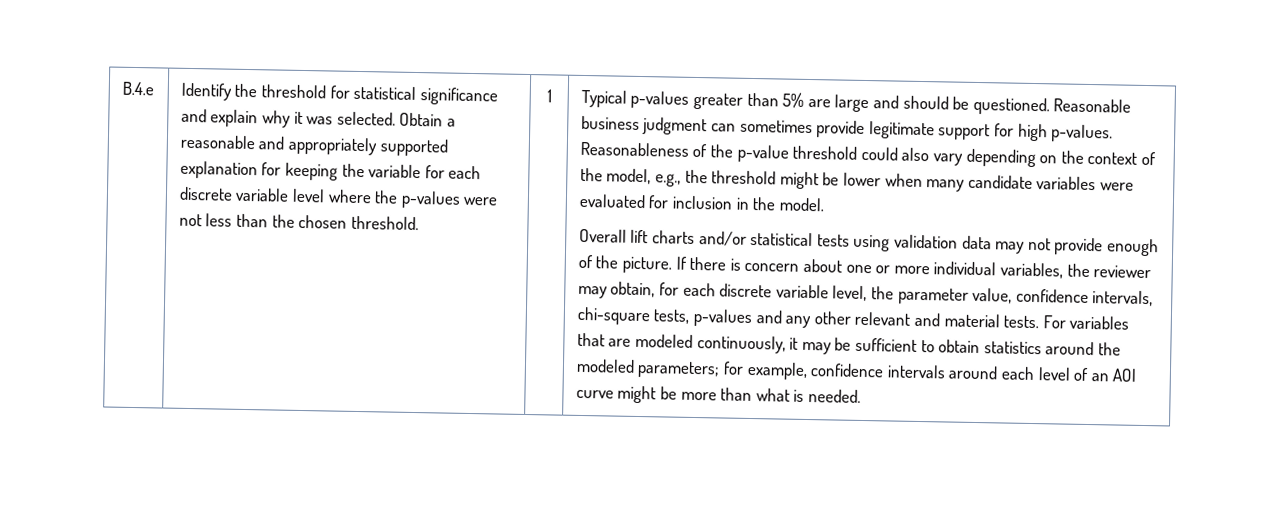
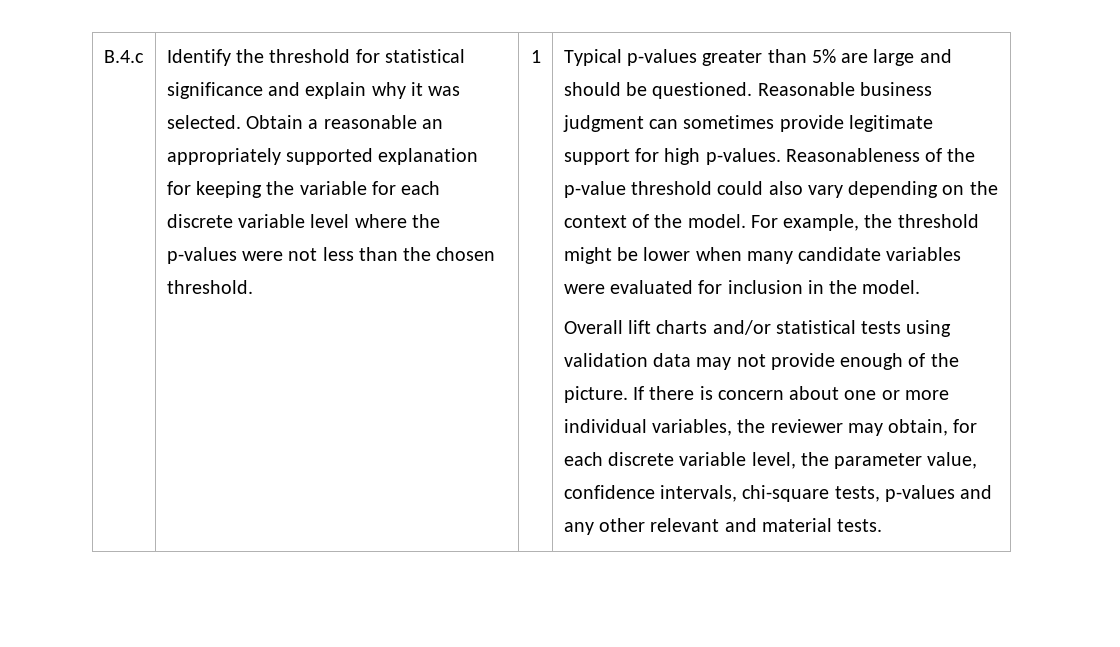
[121,81,154,96] B.4.e -> [103,50,144,63] B.4.c
[258,136,286,150] and -> [421,119,443,129] an
[606,168,682,187] model, e.g., -> [687,214,860,231] model. For example,
[1042,315,1130,330] [576,332,1121,356] [575,358,1138,382] [575,385,861,404] For variables that are modeled continuously, it may be sufficient to obtain statistics around the modeled parameters; for example, confidence intervals around each level of an AOI curve might be more than what is needed. -> (883, 525) none

